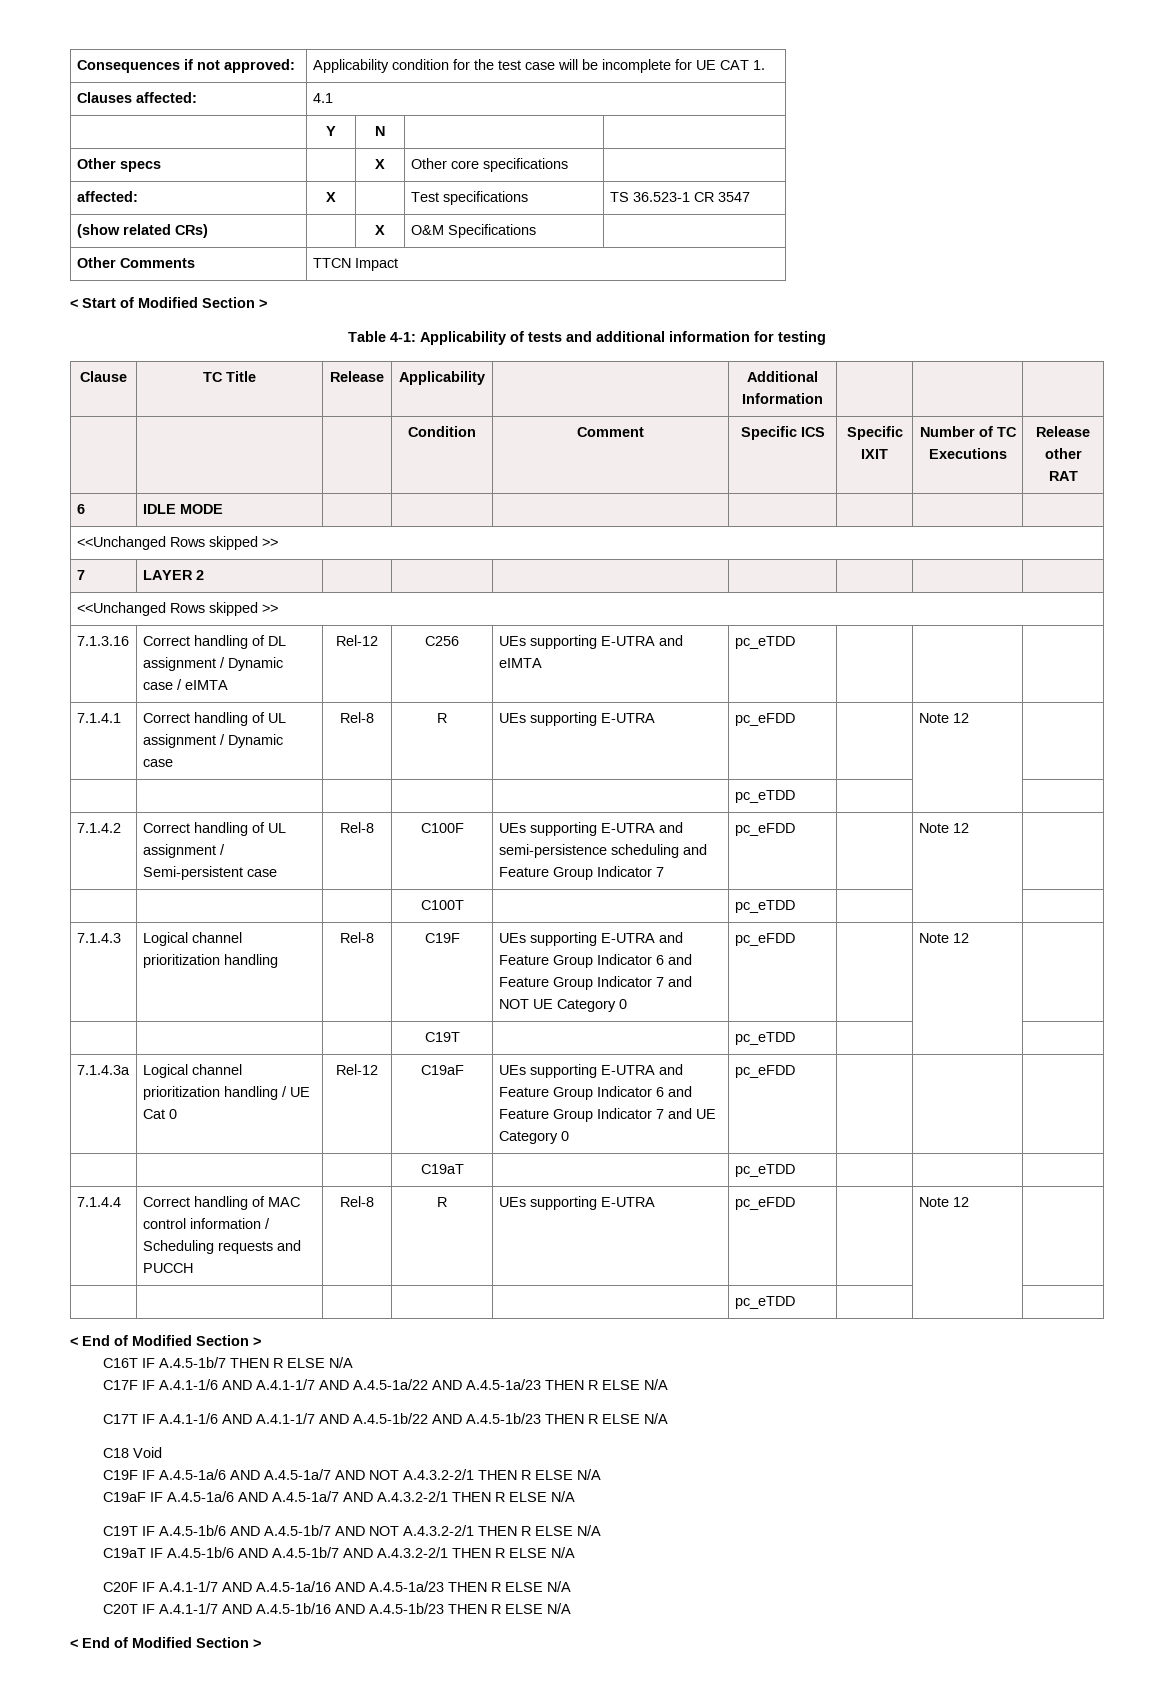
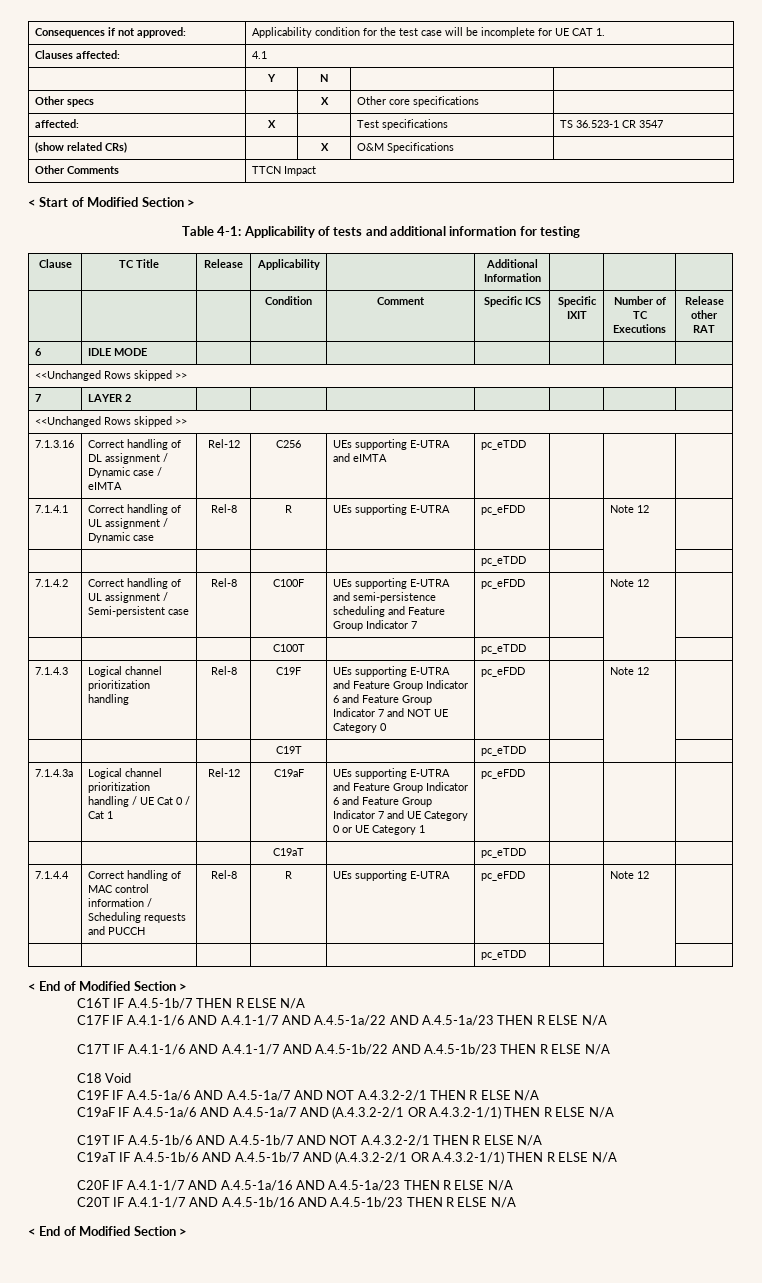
(177, 1114) none -> [184,796,190,805] [87,811,113,819] / Cat 1
(569, 1136) none -> [341,825,425,835] or UE Category 1
[376,1491,448,1502] A.4.3.2-2/1 -> [332,1106,502,1119] (A.4.3.2-2/1 OR A.4.3.2-1/1)
[376,1547,448,1558] A.4.3.2-2/1 -> [335,1151,505,1164] (A.4.3.2-2/1 OR A.4.3.2-1/1)

